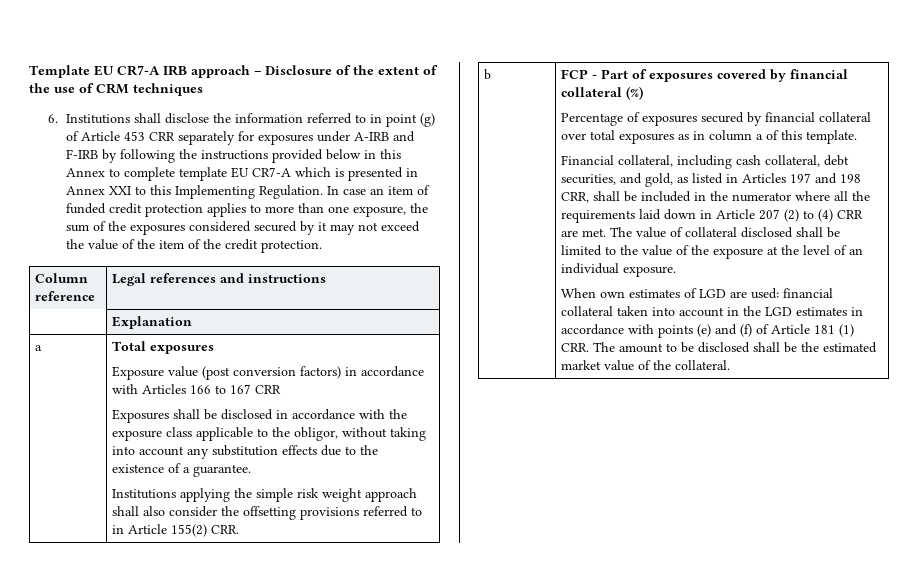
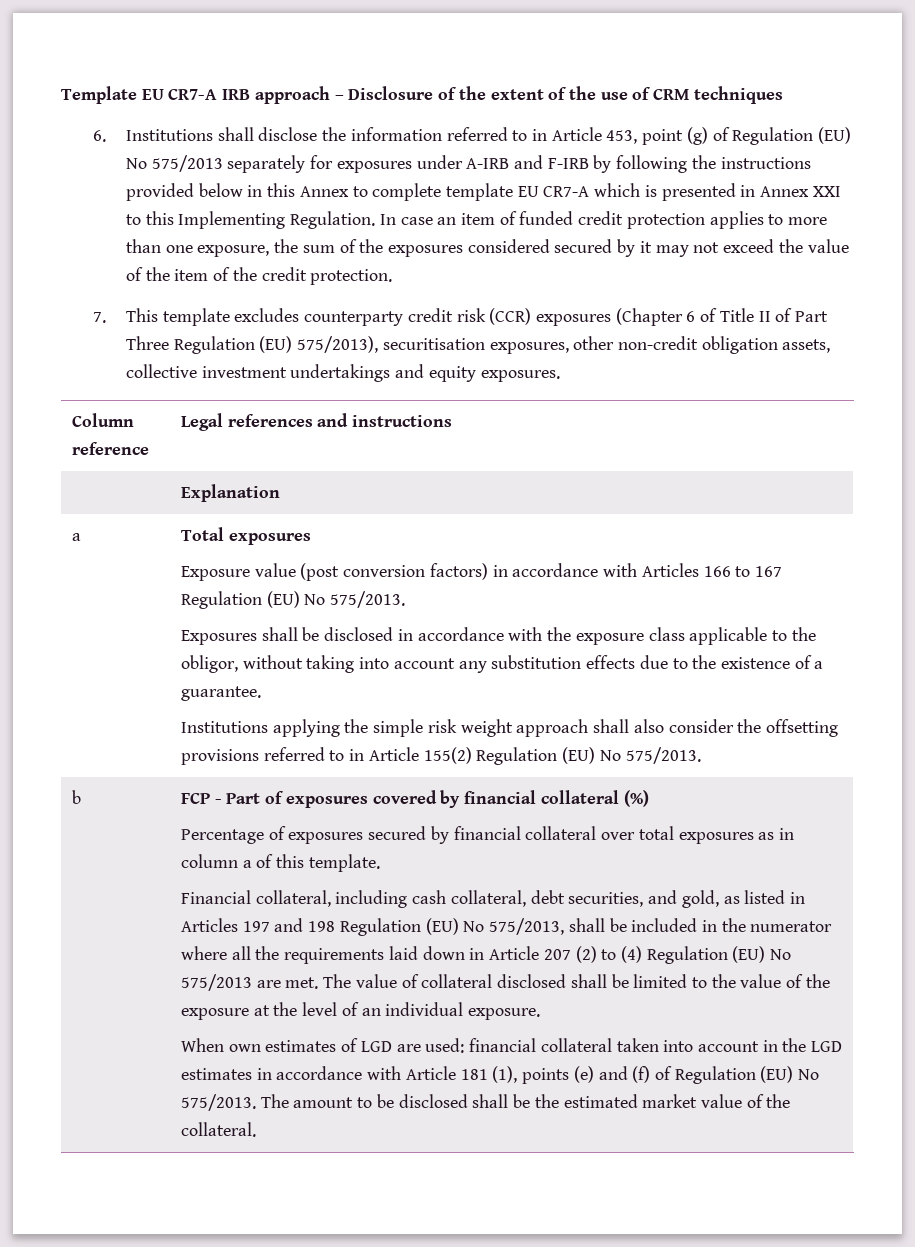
(383, 118) none -> [551,127,638,144] Article 453,
[81,131,176,141] Article 453 CRR -> [732,127,852,145] [125,155,223,172] Regulation (EU) No 575/2013
(323, 246) none -> [93,308,829,326] [125,336,831,354] [125,364,560,382] // 7. This template excludes counterparty credit risk (CCR) exposures (Chapter 6 of Title II of Part Three Regulation (EU) 575/2013), securitisation exposures, other non-credit obligation assets, collective investment undertakings and equity exposures.
[255,385,282,394] CRR -> [181,591,406,609] Regulation (EU) No 575/2013.
[211,525,240,534] CRR. -> [476,747,701,765] Regulation (EU) No 575/2013.
[561,192,590,203] CRR, -> [339,918,565,936] Regulation (EU) No 575/2013,
[837,210,864,219] CRR -> [646,946,792,964] [181,974,253,991] Regulation (EU) No 575/2013
(655, 329) none -> [405,1066,518,1083] Article 181 (1),
[771,324,855,337] [561,343,590,352] Article 181 (1) CRR. -> [674,1066,820,1084] [181,1094,257,1111] Regulation (EU) No 575/2013.

